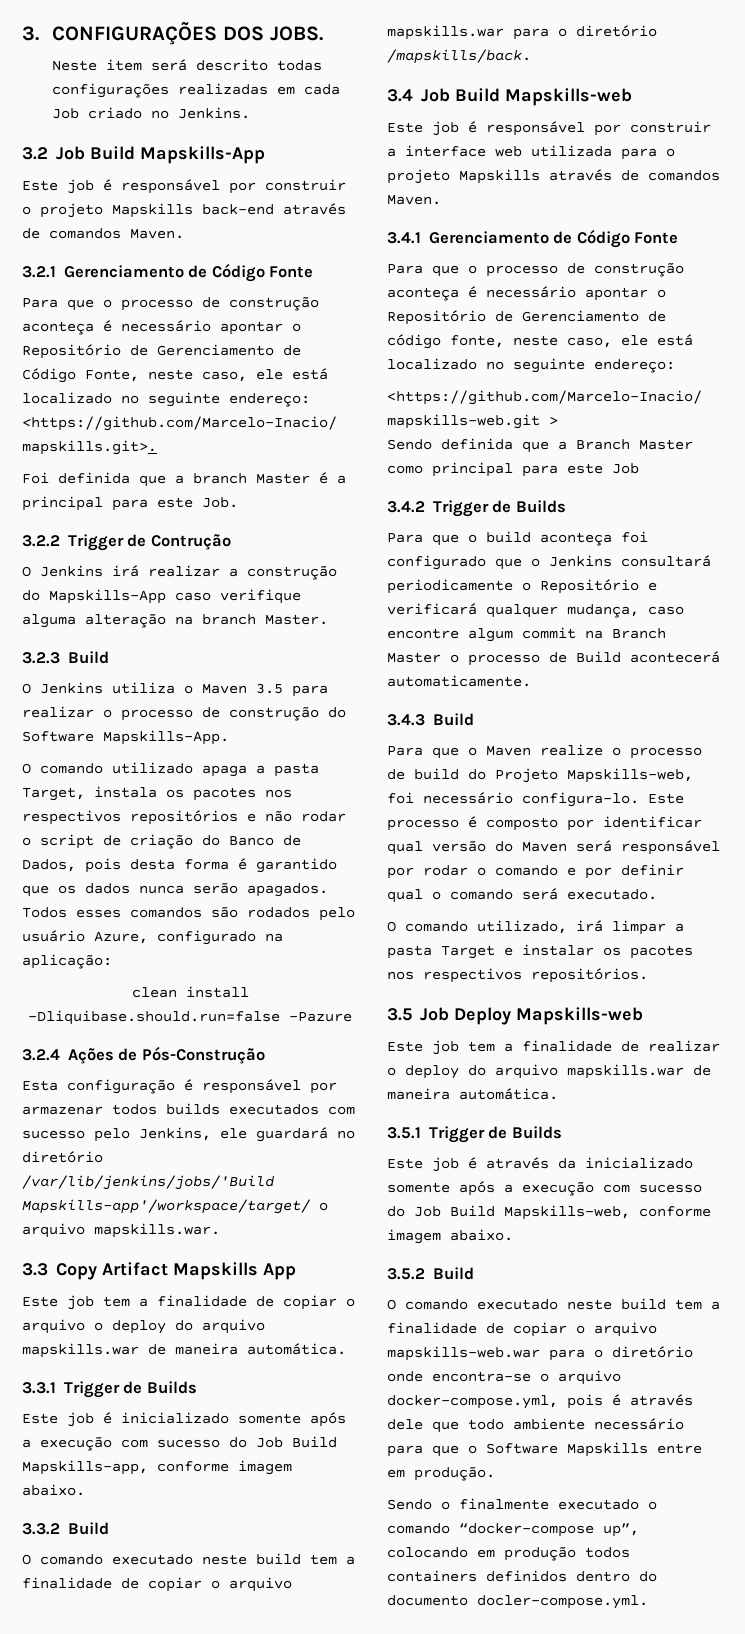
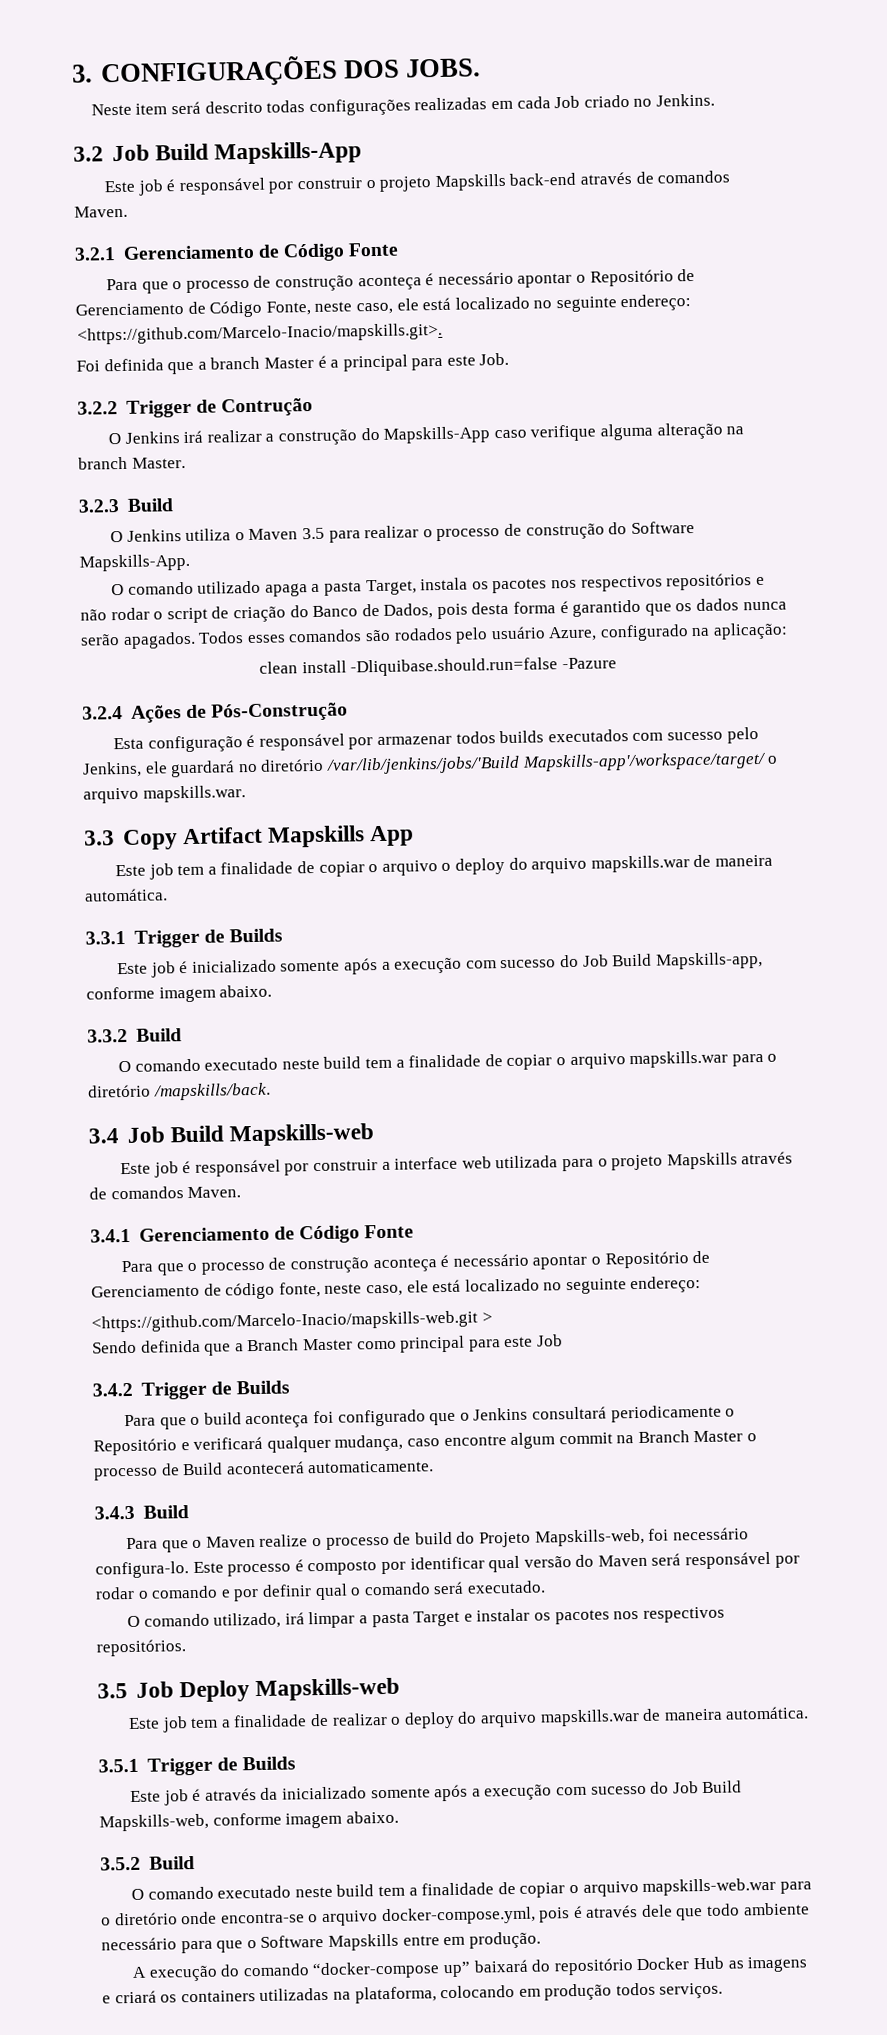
[387,1498,657,1510] [387,1523,639,1537] [387,1546,630,1561] [387,1570,657,1582] [387,1595,648,1609] Sendo o finalmente executado o comando “docker-compose up”, colocando em produção todos containers definidos dentro do documento docler-compose.yml. -> [132,1956,809,1982] [102,1982,724,2004] A execução do comando “docker-compose up” baixará do repositório Docker Hub as imagens e criará os containers utilizadas na plataforma, colocando em produção todos serviços.

